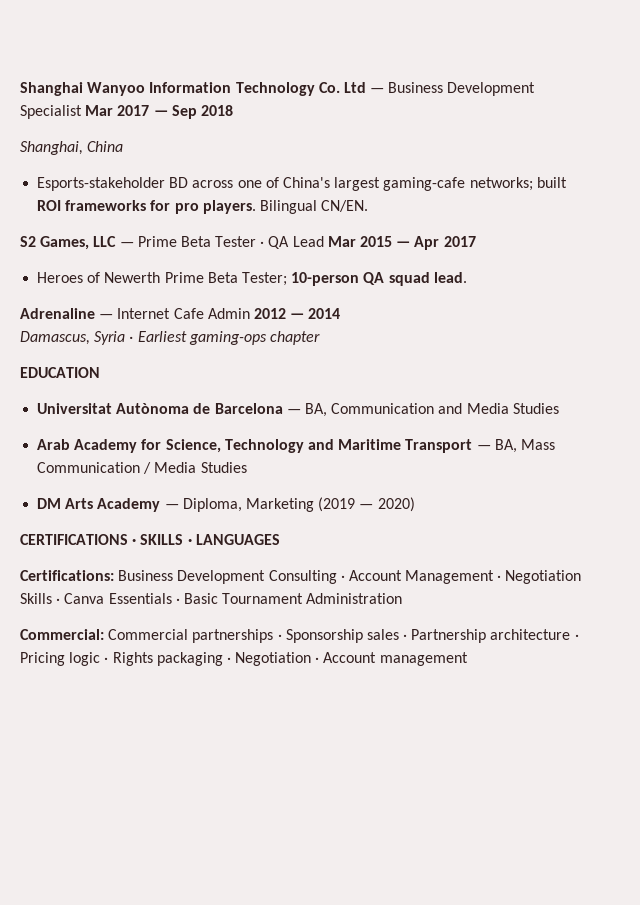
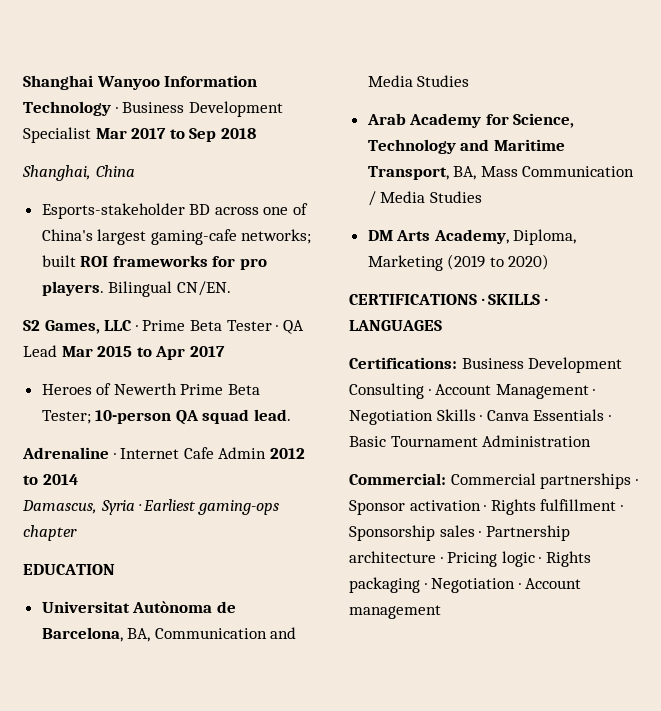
[318,82,385,93] Co. Ltd — -> [115,107,118,113] ·
[153,110,168,116] — -> [169,129,185,139] to
[119,242,134,247] — -> [135,325,138,331] ·
[396,241,411,247] — -> [136,347,152,357] to
[99,314,114,319] — -> [113,453,116,459] ·
[290,313,305,319] — -> [23,475,38,485] to
[214,403,301,414] Barcelona — -> [41,627,123,642] Barcelona,
[405,439,491,453] Transport — -> [367,166,449,180] Transport,
[97,498,179,512] Academy — -> [433,229,509,244] Academy,
[359,504,374,509] — -> [489,257,504,267] to
(282, 637) none -> [349,499,623,515] Sponsor activation · Rights fulfillment ·

